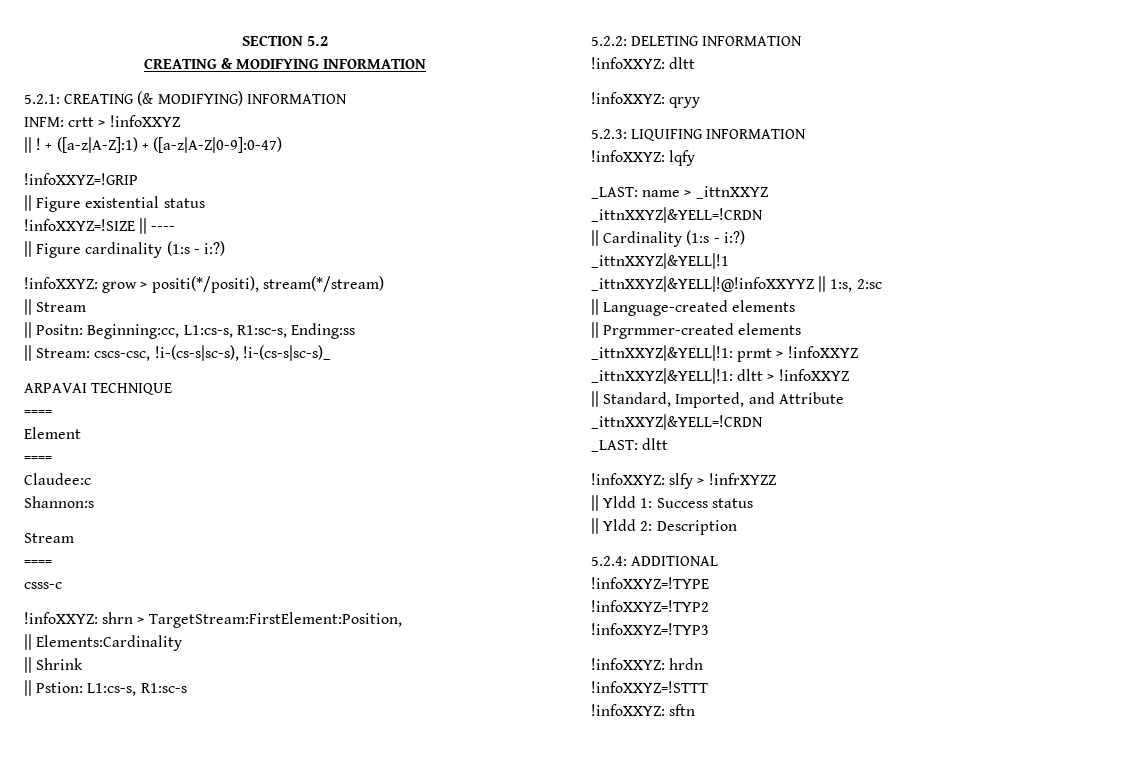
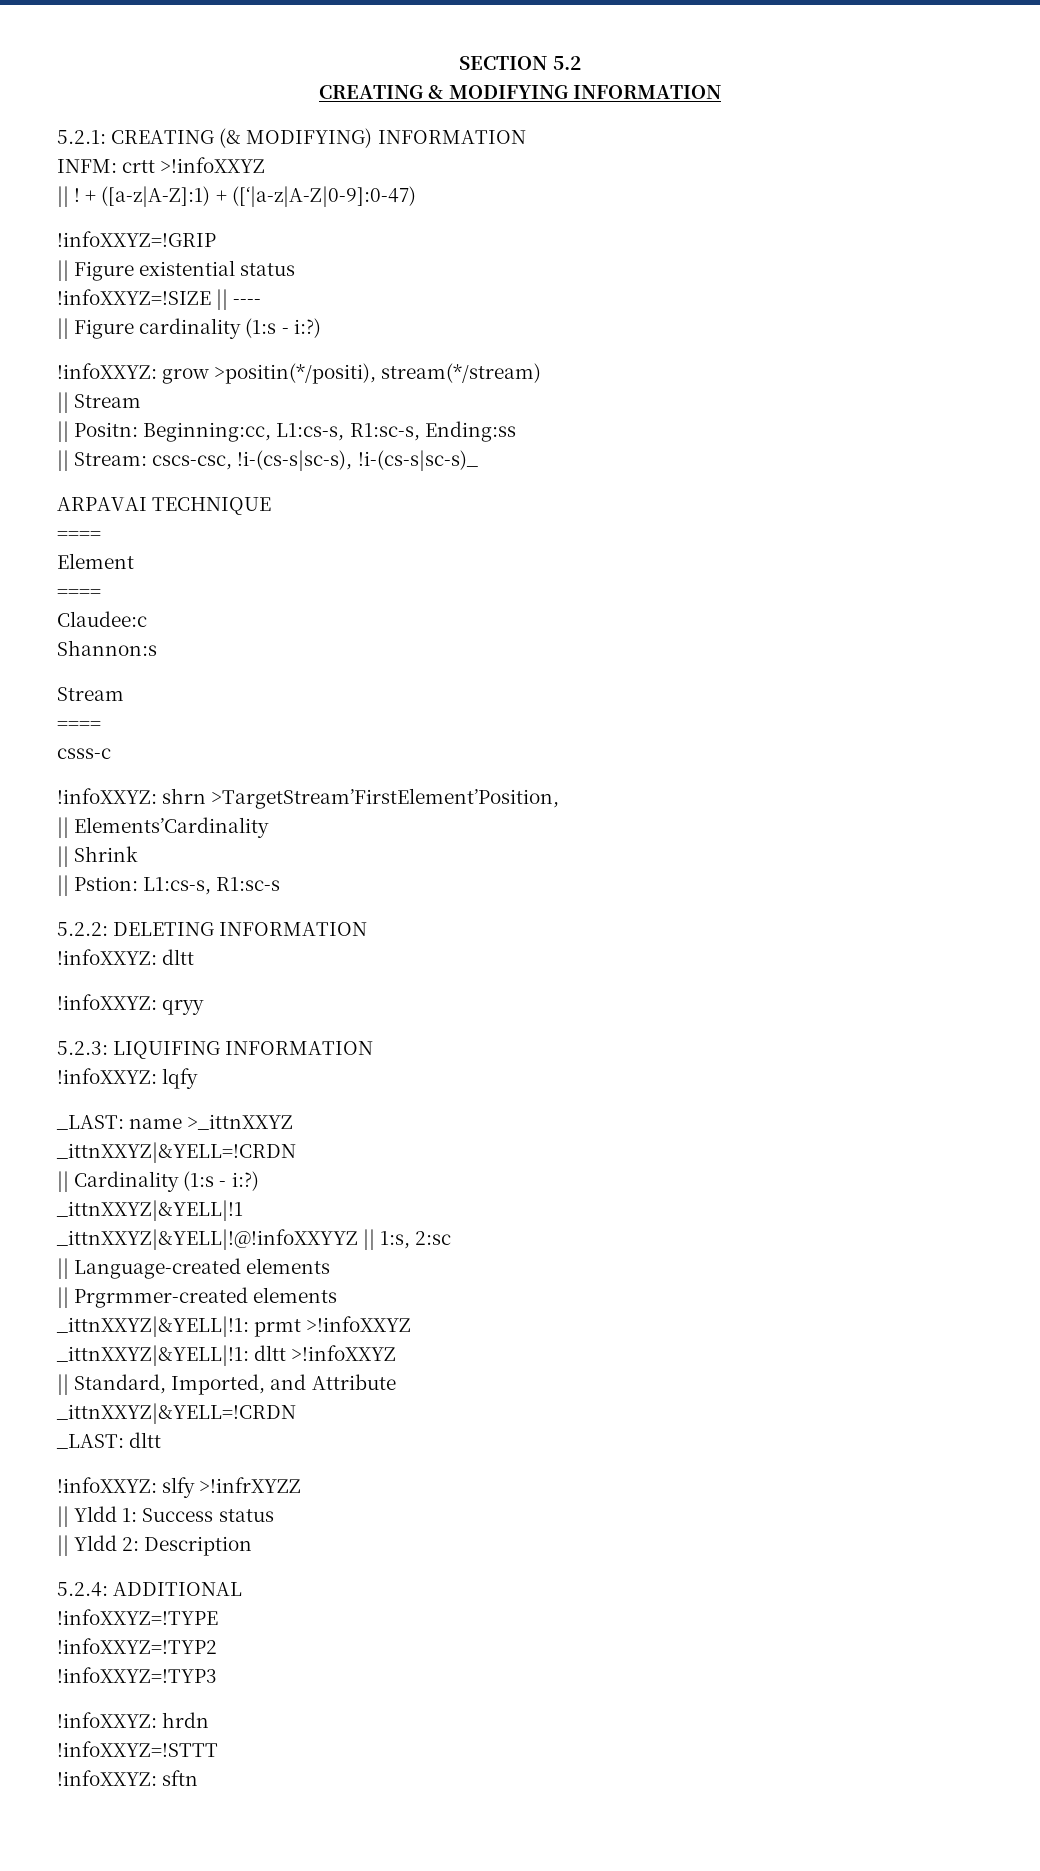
[98,115,180,127] > !infoXXYZ -> [160,157,266,173] >!infoXXYZ
[152,137,282,153] ([a-z|A-Z|0-9]:0-47) -> [231,186,416,207] ([‘|a-z|A-Z|0-9]:0-47)
[140,276,259,293] > positi(*/positi), -> [214,363,377,384] >positin(*/positi),
[137,612,402,628] [24,634,183,651] > TargetStream:FirstElement:Position, // || Elements:Cardinality -> [211,788,560,809] [57,817,270,838] >TargetStream’FirstElement’Position, // || Elements’Cardinality
[684,186,768,199] > _ittnXXYZ -> [187,1114,294,1130] >_ittnXXYZ
[776,346,858,358] > !infoXXYZ -> [306,1316,412,1332] >!infoXXYZ
[767,369,849,381] > !infoXXYZ -> [291,1345,397,1361] >!infoXXYZ
[697,473,776,485] > !infrXYZZ -> [199,1477,302,1493] >!infrXYZZ

